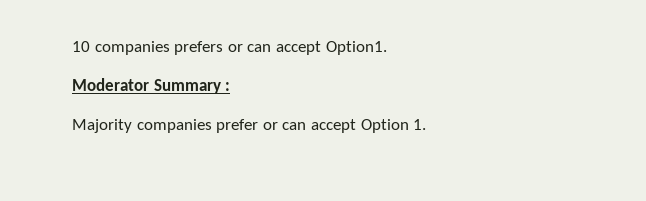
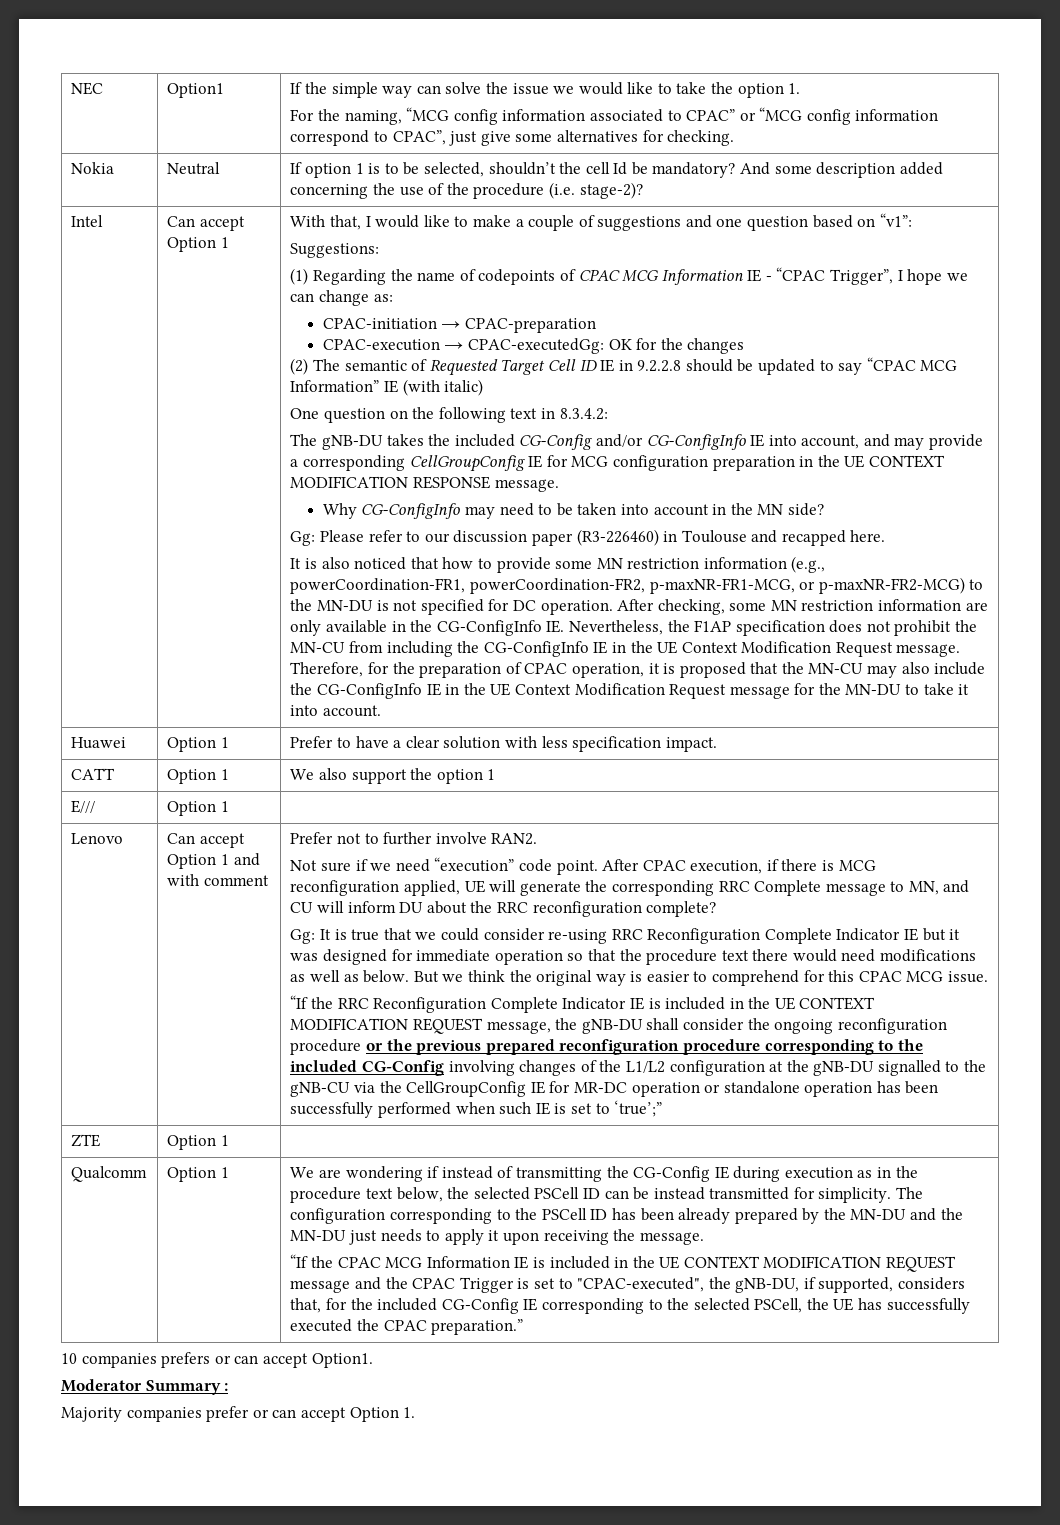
(72, 46) none -> [71,82,104,95] [167,83,225,98] [290,82,801,98] [290,107,939,125] [290,130,735,146] [71,162,115,174] [167,162,221,175] [290,162,943,178] [290,182,643,199] [71,215,104,227] [167,216,245,231] [167,237,229,252] [290,213,912,231] [290,243,380,258] [290,267,968,285] [290,290,393,306] [322,318,596,333] [322,338,745,354] [290,357,958,376] [290,379,484,396] [290,407,608,423] [290,434,984,450] [290,455,945,472] [290,476,559,492] [322,503,824,519] [290,529,886,546] [290,556,826,573] [290,577,984,594] [290,599,988,615] [290,620,978,636] [290,641,961,657] [290,662,986,678] [290,683,970,699] [290,705,381,717] [71,737,127,749] [167,737,229,752] [290,736,717,752] [71,768,116,780] [167,769,229,784] [290,768,496,784] [71,800,96,813] [167,801,229,816] [71,833,124,844] [167,833,245,848] [167,853,260,869] [167,874,269,886] [290,832,538,845] [290,857,876,875] [290,880,970,896] [290,901,717,917] [290,928,961,944] [290,949,977,965] [290,970,988,986] [290,995,876,1013] [290,1018,947,1034] [290,1039,923,1055] [290,1060,987,1076] [290,1081,939,1097] [290,1100,663,1118] [71,1134,101,1147] [167,1135,229,1150] [71,1166,148,1182] [167,1167,229,1182] [290,1166,918,1182] [290,1187,924,1203] [290,1208,963,1224] [290,1229,704,1245] [290,1254,957,1272] [290,1277,966,1293] [290,1298,970,1314] [290,1319,524,1335] NEC | Option1 | If the simple way can solve the issue we would like to take the option 1. // For the naming, “MCG config information associated to CPAC” or “MCG config information correspond to CPAC”, just give some alternatives for checking. // Nokia | Neutral | If option 1 is to be selected, shouldn’t the cell Id be mandatory? And some description added concerning the use of the procedure (i.e. stage-2)? // Intel | Can accept Option 1 | With that, I would like to make a couple of suggestions and one question based on “v1”: // Suggestions: // (1) Regarding the name of codepoints of CPAC MCG Information IE - “CPAC Trigger”, I hope we can change as: // CPAC-initiation → CPAC-preparation // CPAC-execution → CPAC-executedGg: OK for the changes // (2) The semantic of Requested Target Cell ID IE in 9.2.2.8 should be updated to say “CPAC MCG Information” IE (with italic) // One question on the following text in 8.3.4.2: // The gNB-DU takes the included CG-Config and/or CG-ConfigInfo IE into account, and may provide a corresponding CellGroupConfig IE for MCG configuration preparation in the UE CONTEXT MODIFICATION RESPONSE message. // Why CG-ConfigInfo may need to be taken into account in the MN side? // Gg: Please refer to our discussion paper (R3-226460) in Toulouse and recapped here. // It is also noticed that how to provide some MN restriction information (e.g., powerCoordination-FR1, powerCoordination-FR2, p-maxNR-FR1-MCG, or p-maxNR-FR2-MCG) to the MN-DU is not specified for DC operation. After checking, some MN restriction information are only available in the CG-ConfigInfo IE. Nevertheless, the F1AP specification does not prohibit the MN-CU from including the CG-ConfigInfo IE in the UE Context Modification Request message. Therefore, for the preparation of CPAC operation, it is proposed that the MN-CU may also include the CG-ConfigInfo IE in the UE Context Modification Request message for the MN-DU to take it into account. // Huawei | Option 1 | Prefer to have a clear solution with less specification impact. // CATT | Option 1 | We also support the option 1 // E/// | Option 1 | // Lenovo | Can accept Option 1 and with comment | Prefer not to further involve RAN2. // Not sure if we need “execution” code point. After CPAC execution, if there is MCG reconfiguration applied, UE will generate the corresponding RRC Complete message to MN, and CU will inform DU about the RRC reconfiguration complete? // Gg: It is true that we could consider re-using RRC Reconfiguration Complete Indicator IE but it was designed for immediate operation so that the procedure text there would need modifications as well as below. But we think the original way is easier to comprehend for this CPAC MCG issue. // “If the RRC Reconfiguration Complete Indicator IE is included in the UE CONTEXT MODIFICATION REQUEST message, the gNB-DU shall consider the ongoing reconfiguration procedure or the previous prepared reconfiguration procedure corresponding to the included CG-Config involving changes of the L1/L2 configuration at the gNB-DU signalled to the gNB-CU via the CellGroupConfig IE for MR-DC operation or standalone operation has been successfully performed when such IE is set to ‘true’;” // ZTE | Option 1 | // Qualcomm | Option 1 | We are wondering if instead of transmitting the CG-Config IE during execution as in the procedure text below, the selected PSCell ID can be instead transmitted for simplicity. The configuration corresponding to the PSCell ID has been already prepared by the MN-DU and the MN-DU just needs to apply it upon receiving the message. // “If the CPAC MCG Information IE is included in the UE CONTEXT MODIFICATION REQUEST message and the CPAC Trigger is set to "CPAC-executed", the gNB-DU, if supported, considers that, for the included CG-Config IE corresponding to the selected PSCell, the UE has successfully executed the CPAC preparation.” //

